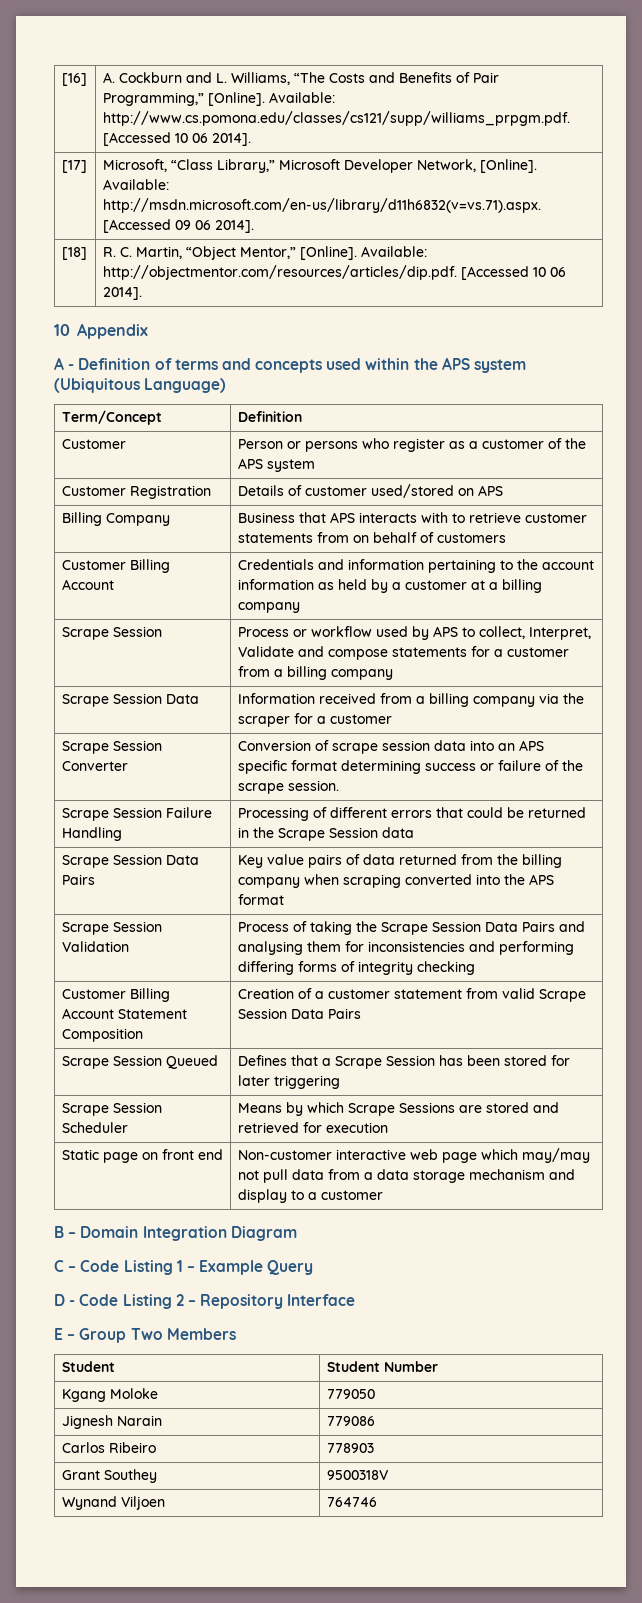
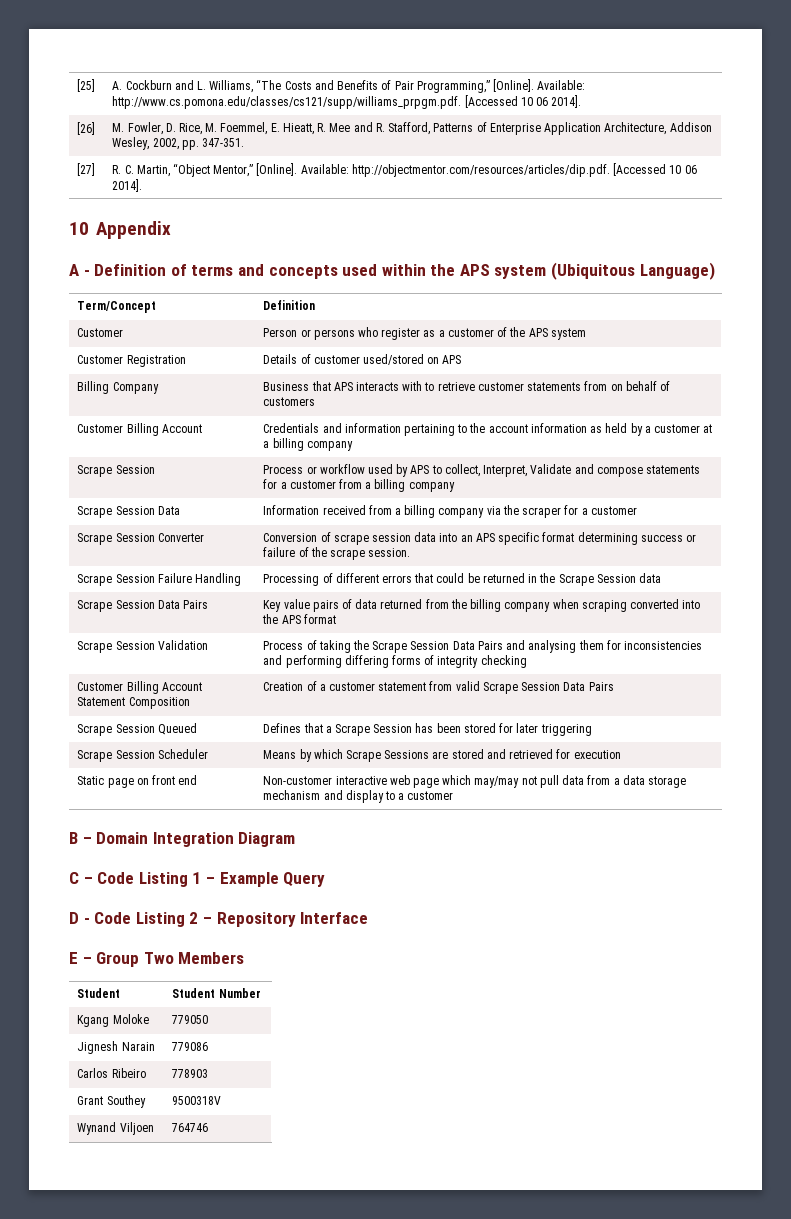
[61,73,87,86] [16] -> [77,79,96,92] [25]
[61,160,87,173] [102,159,537,173] [102,179,169,190] [102,198,541,213] [102,219,254,233] [61,247,87,260] [17] | Microsoft, “Class Library,” Microsoft Developer Network, [Online]. Available: http://msdn.microsoft.com/en-us/library/d11h6832(v=vs.71).aspx. [Accessed 09 06 2014]. // [18] -> [77,122,96,135] [112,122,712,135] [112,137,245,150] [77,163,96,176] [26] | M. Fowler, D. Rice, M. Foemmel, E. Hieatt, R. Mee and R. Stafford, Patterns of Enterprise Application Architecture, Addison Wesley, 2002, pp. 347-351. // [27]

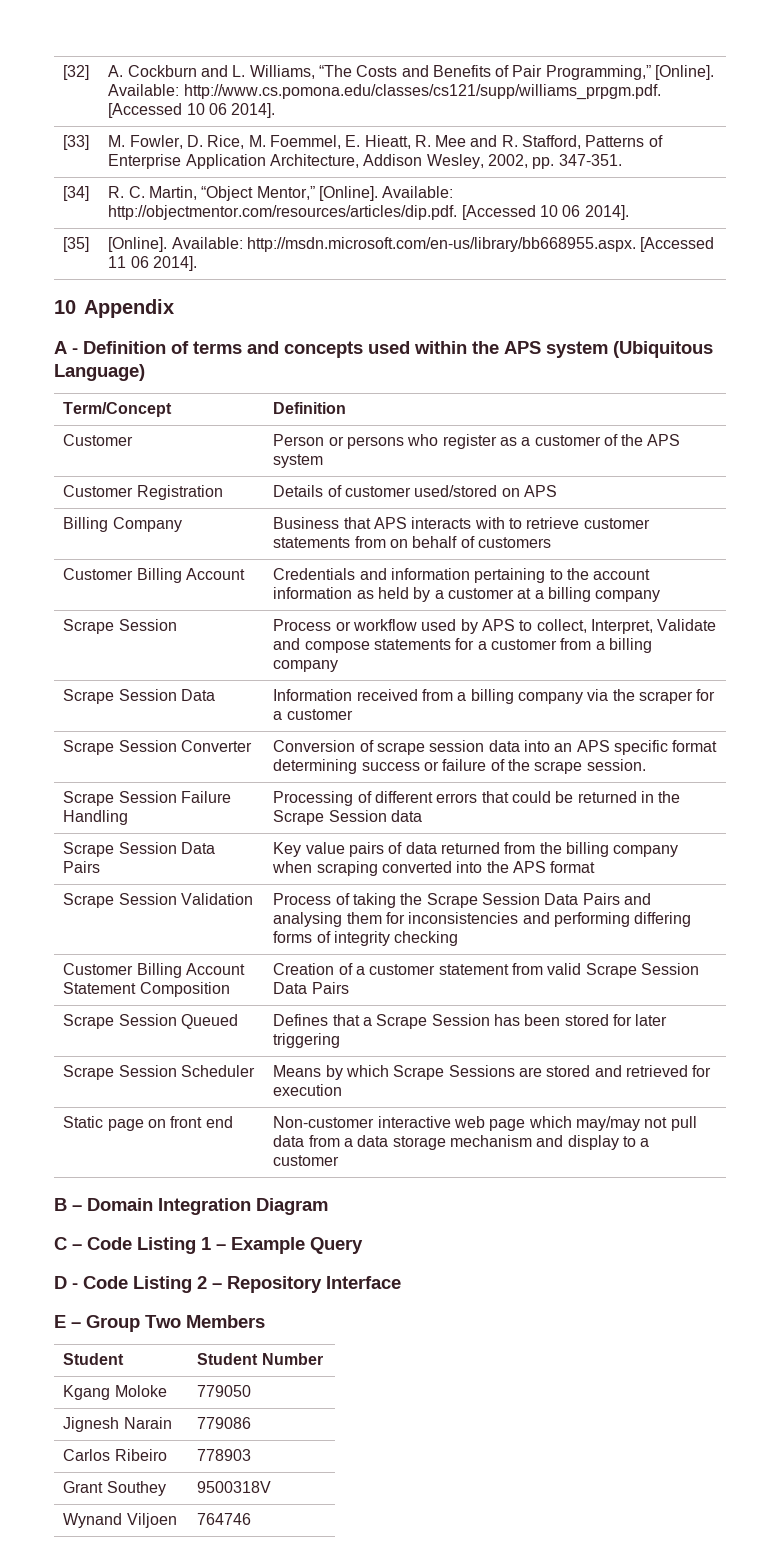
[77,79,96,92] [25] -> [63,65,90,80] [32]
[77,122,96,135] [26] -> [63,135,90,150] [33]
[77,163,96,176] [27] -> [63,186,90,201] [34]
(143, 185) none -> [63,237,90,252] [108,237,715,252] [108,256,197,271] // [35] | [Online]. Available: http://msdn.microsoft.com/en-us/library/bb668955.aspx. [Accessed 11 06 2014].

